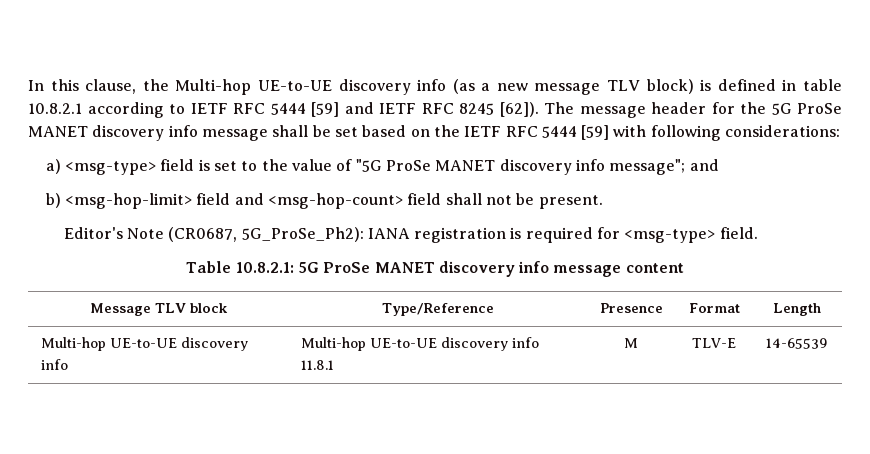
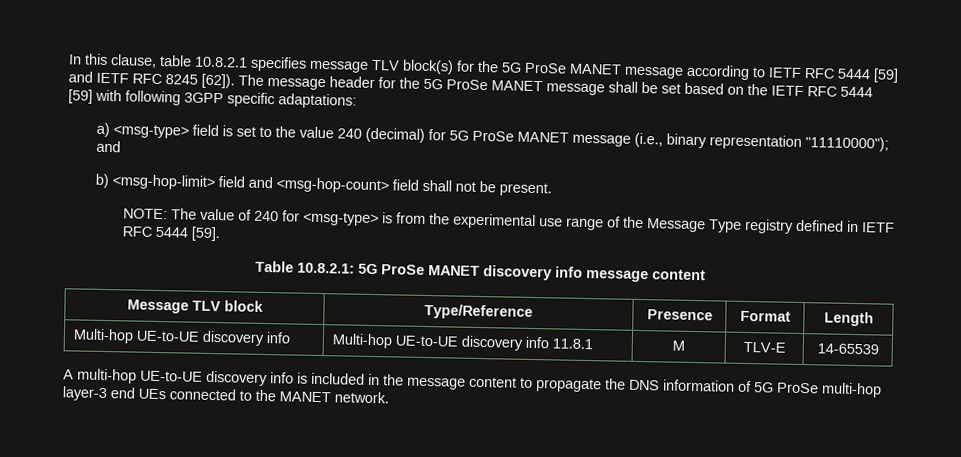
[142,79,843,95] [28,103,82,114] the Multi-hop UE-to-UE discovery info (as a new message TLV block) is defined in table 10.8.2.1 -> [159,54,684,79] table 10.8.2.1 specifies message TLV block(s) for the 5G ProSe MANET message
[92,125,198,141] discovery info -> (543, 86) none
[725,125,841,137] considerations: -> [184,92,357,109] 3GPP specific adaptations:
[336,159,686,175] of "5G ProSe MANET discovery info message"; -> [336,127,889,152] 240 (decimal) for 5G ProSe MANET message (i.e., binary representation "11110000");
[63,227,758,243] Editor's Note (CR0687, 5G_ProSe_Ph2): IANA registration is required for <msg-type> field. -> [123,208,896,234] [122,226,221,242] NOTE: The value of 240 for <msg-type> is from the experimental use range of the Message Type registry defined in IETF RFC 5444 [59].
(828, 343) none -> [63,368,882,398] [62,386,389,404] // A multi-hop UE-to-UE discovery info is included in the message content to propagate the DNS information of 5G ProSe multi-hop layer-3 end UEs connected to the MANET network.

